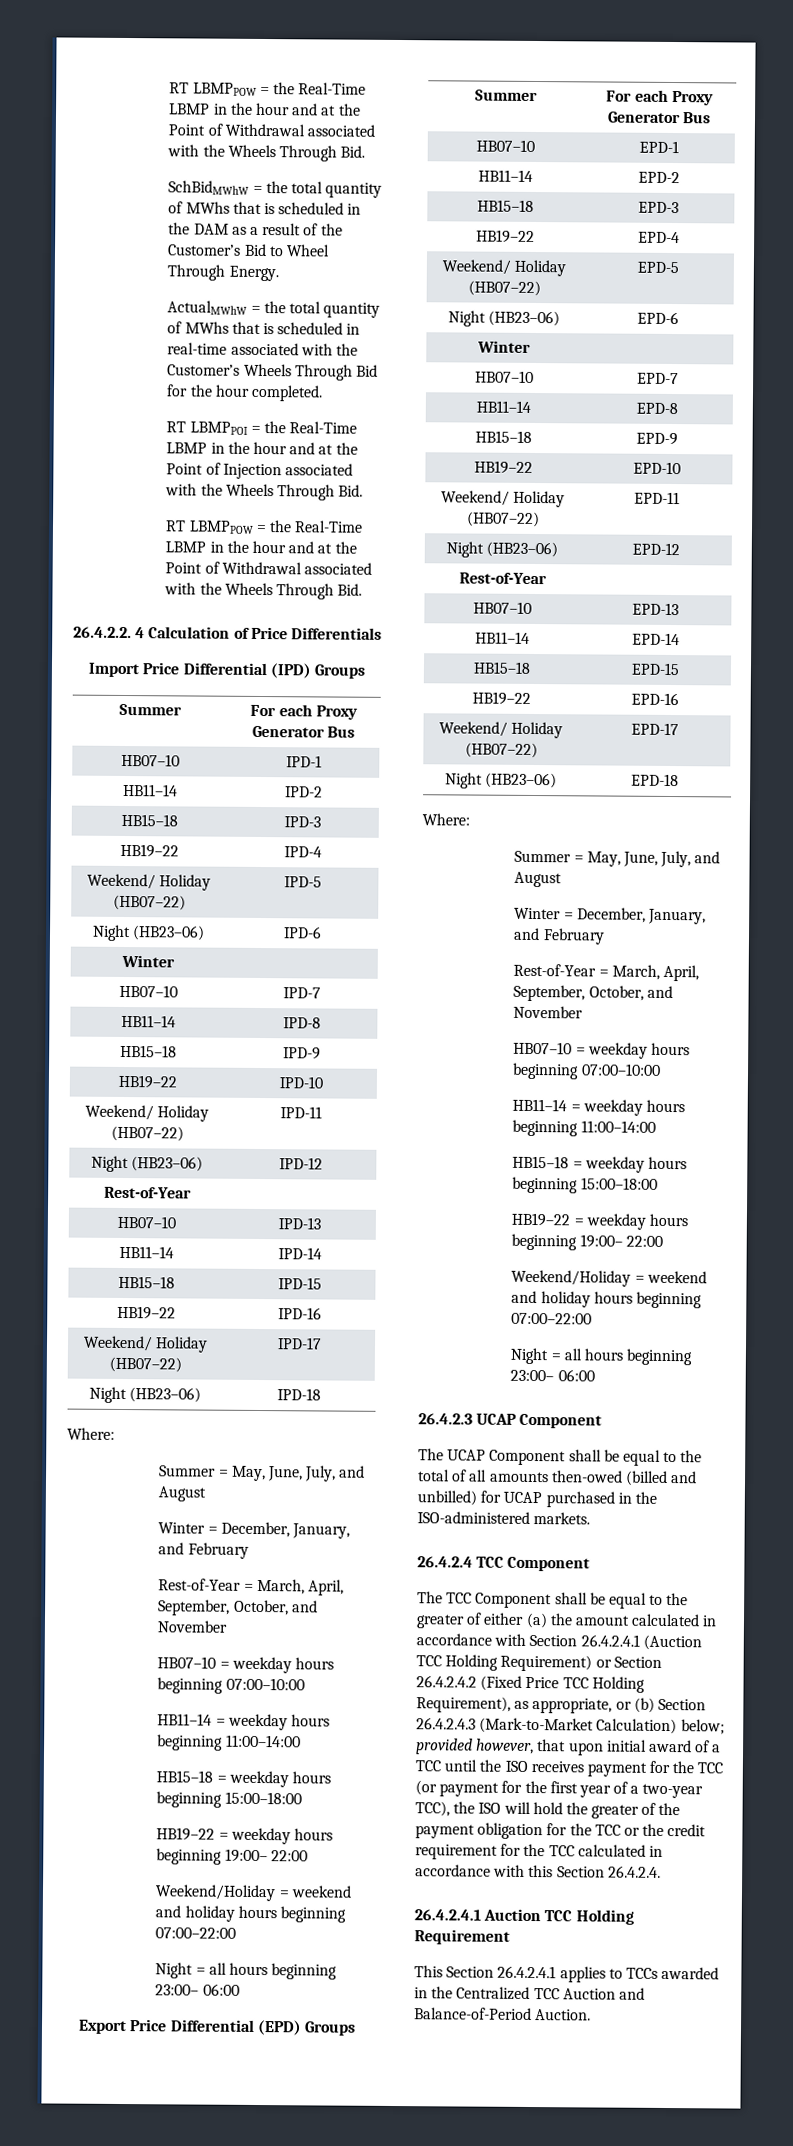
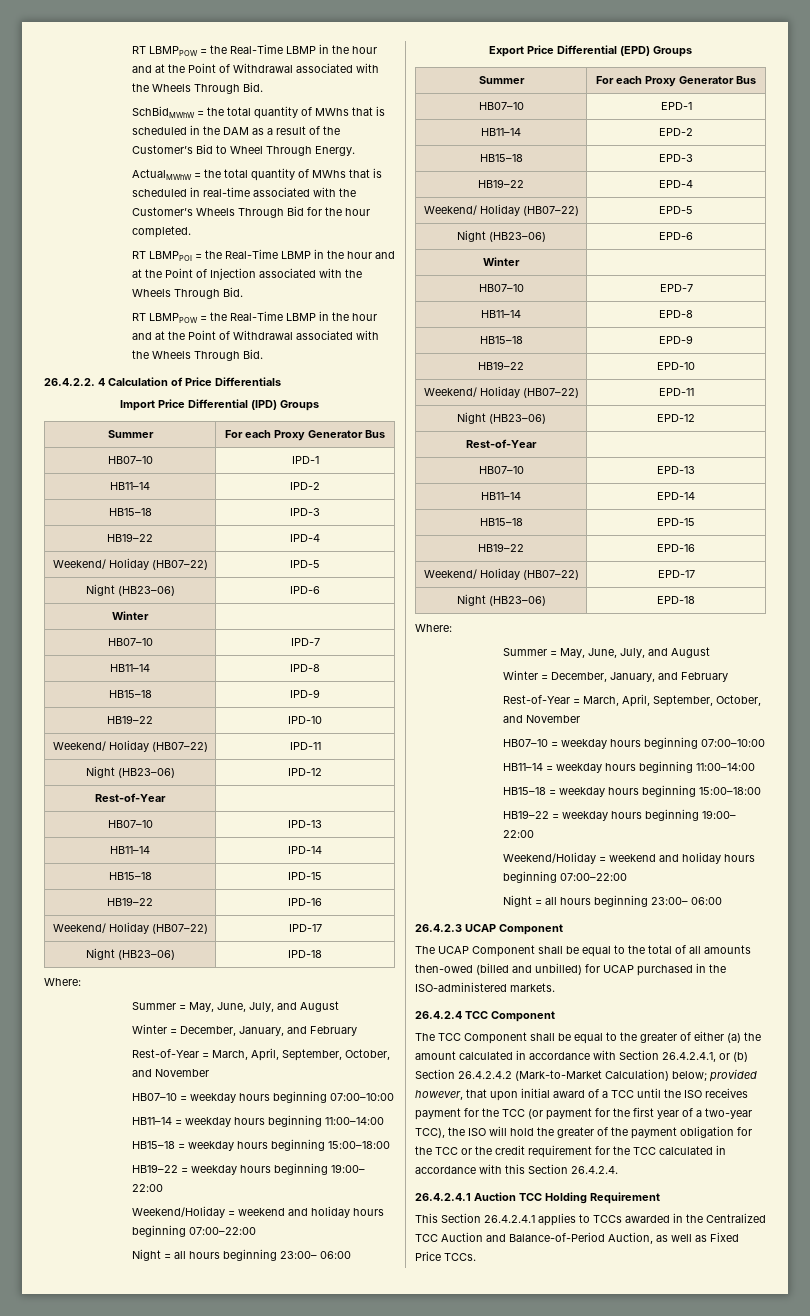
[580,1634,702,1651] [416,1654,662,1672] [416,1675,645,1693] [416,1696,613,1714] 26.4.2.4.1 (Auction TCC Holding Requirement) or Section 26.4.2.4.2 (Fixed Price TCC Holding Requirement), as appropriate, -> [662,1052,716,1062] 26.4.2.4.1,
[416,1717,476,1730] 26.4.2.4.3 -> [458,1071,512,1079] 26.4.2.4.2
[535,2009,592,2021] Auction. -> [608,1232,739,1244] [415,1251,476,1261] Auction, as well as Fixed Price TCCs.

